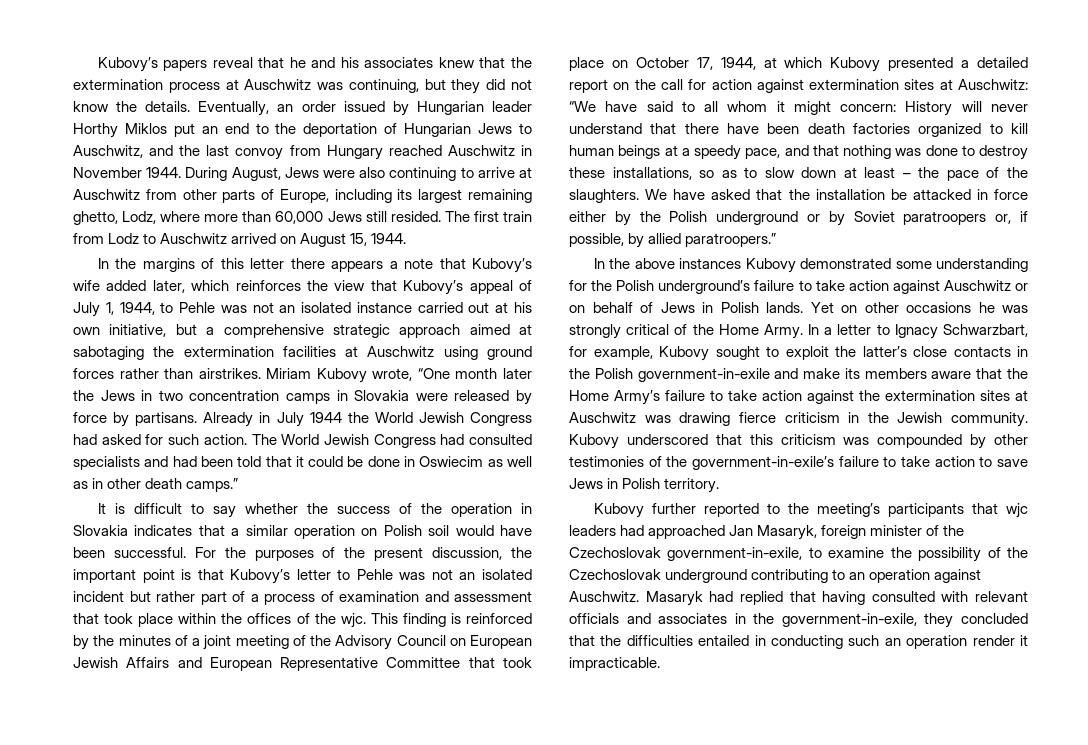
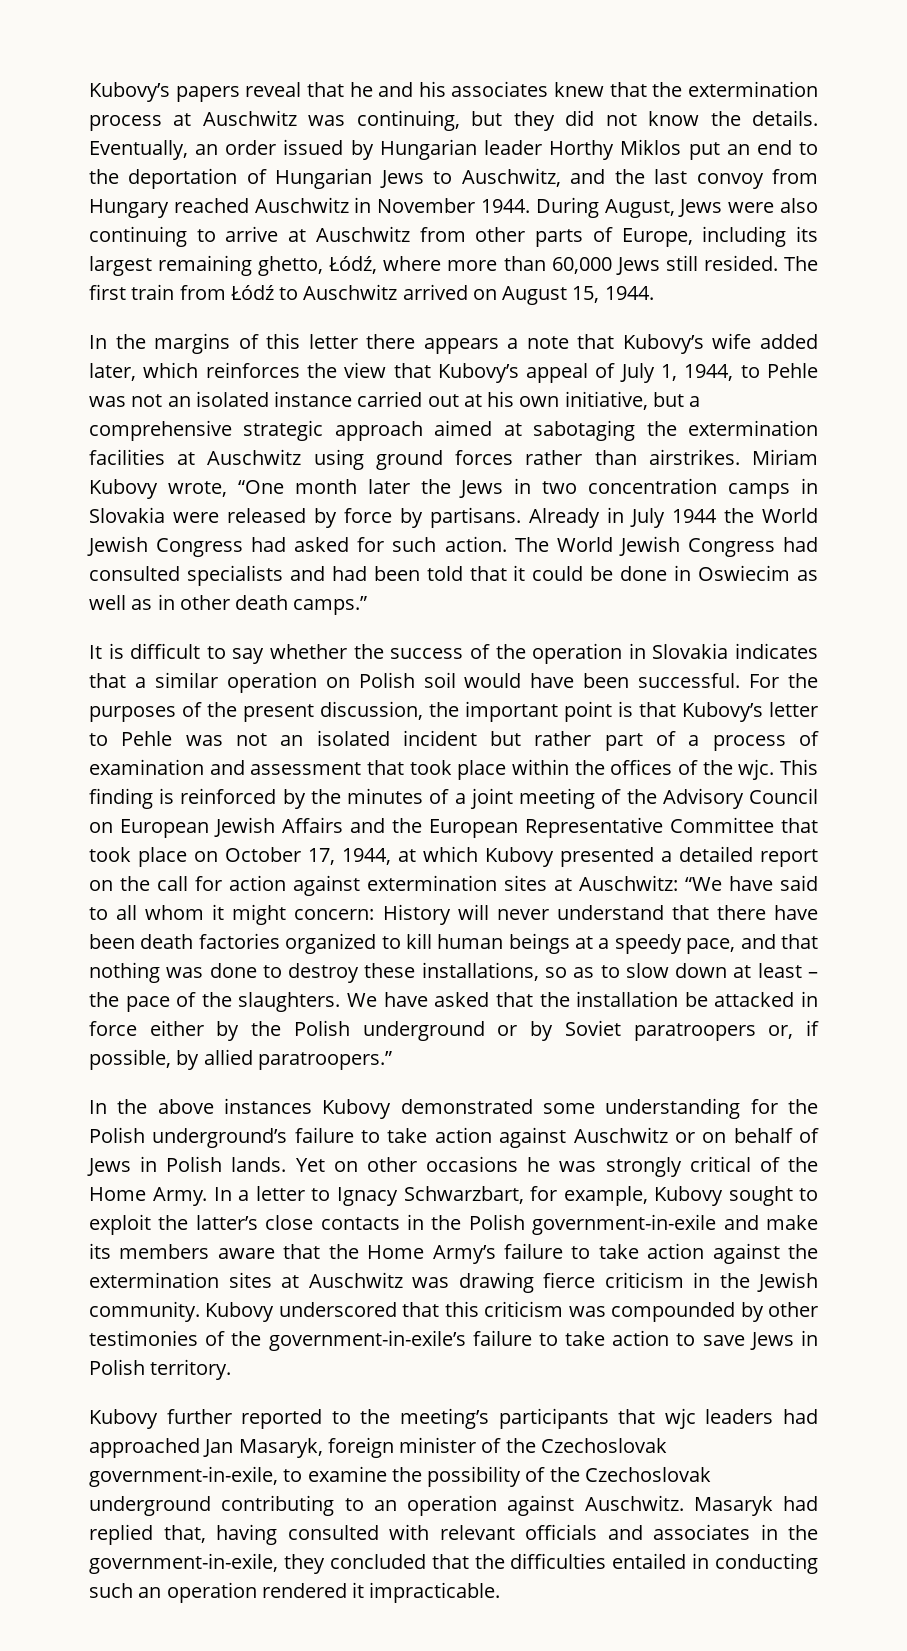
[122,211,157,224] Lodz, -> [329,256,378,274] Łódź,
[108,233,140,244] Lodz -> [230,285,274,300] Łódź
(202, 662) none -> [392,818,422,833] the
[789,591,816,602] that -> [163,1525,206,1543] that,
[972,635,1015,646] render -> [261,1583,347,1598] rendered

